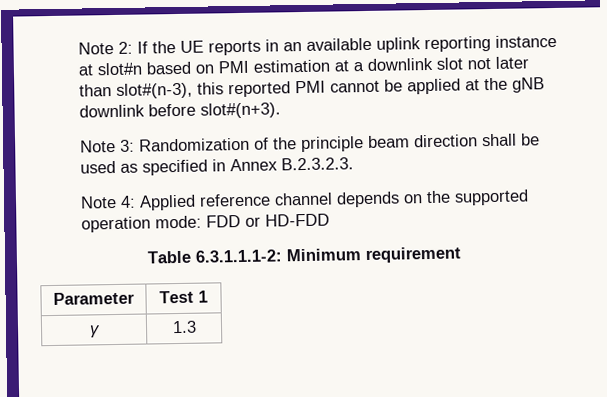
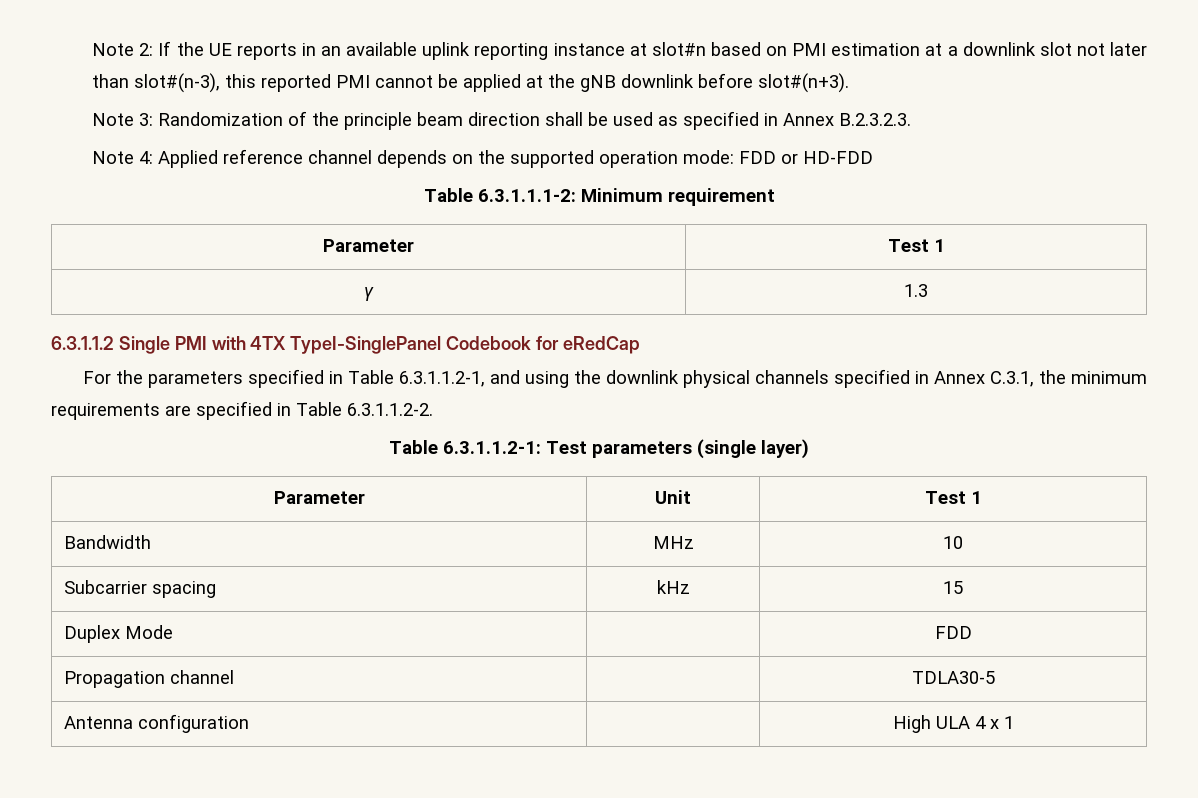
(197, 327) none -> [51,336,640,354] [82,369,1148,388] [51,401,433,420] [389,439,809,459] [273,491,365,504] [655,490,691,504] [924,491,982,504] [64,535,152,549] [652,536,694,549] [943,536,963,549] [64,580,217,598] [656,580,690,594] [943,581,963,594] [64,625,174,643] [934,626,972,639] [64,670,235,688] [911,671,995,684] [64,714,250,733] [892,715,1014,733] // 6.3.1.1.2 Single PMI with 4TX TypeI-SinglePanel Codebook for eRedCap // For the parameters specified in Table 6.3.1.1.2-1, and using the downlink physical channels specified in Annex C.3.1, the minimum requirements are specified in Table 6.3.1.1.2-2. // Table 6.3.1.1.2-1: Test parameters (single layer) // Parameter | Unit | Test 1 // Bandwidth | MHz | 10 // Subcarrier spacing | kHz | 15 // Duplex Mode | | FDD // Propagation channel | | TDLA30-5 // Antenna configuration | | High ULA 4 x 1

